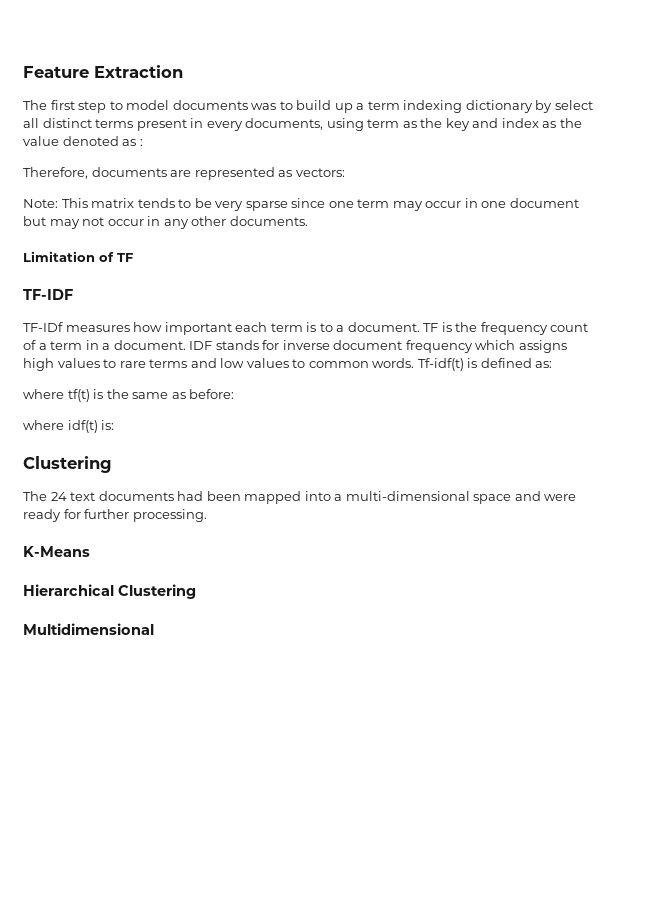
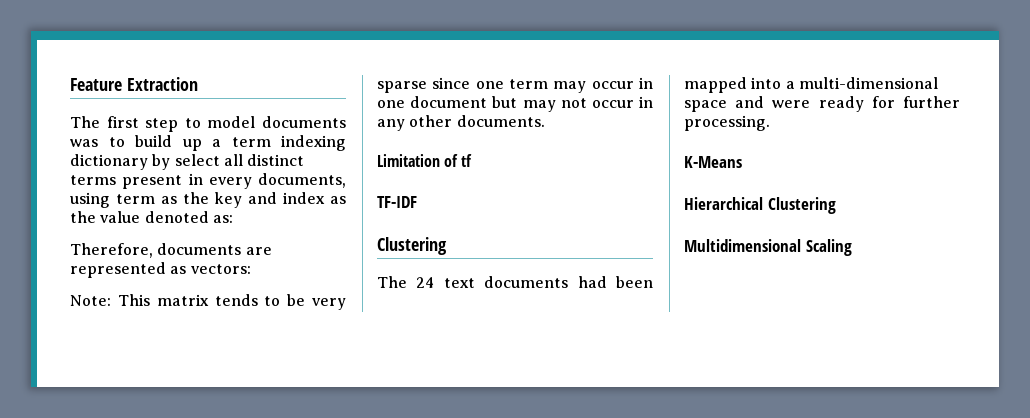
[122,139,143,146] as : -> [212,215,233,223] as:
[117,253,133,262] TF -> [461,154,473,167] tf
[23,322,589,335] [23,340,567,353] [23,358,553,371] [23,389,235,402] [23,420,115,433] // TF-IDf measures how important each term is to a document. TF is the frequency count of a term in a document. IDF stands for inverse document frequency which assigns high values to rare terms and low values to common words. Tf-idf(t) is defined as: // where tf(t) is the same as before: // where idf(t) is: -> (417, 202) none
(154, 629) none -> [805,239,852,256] Scaling

